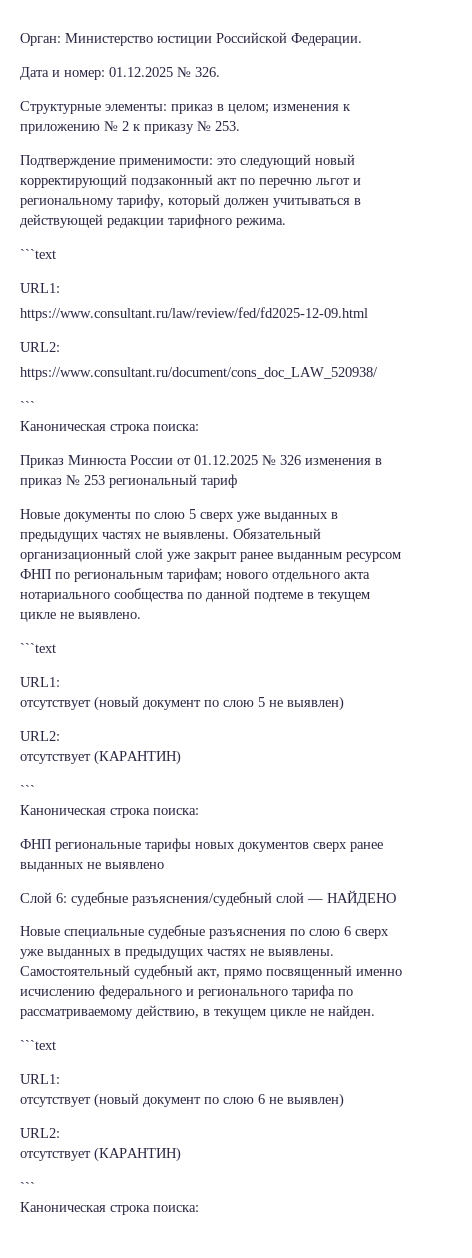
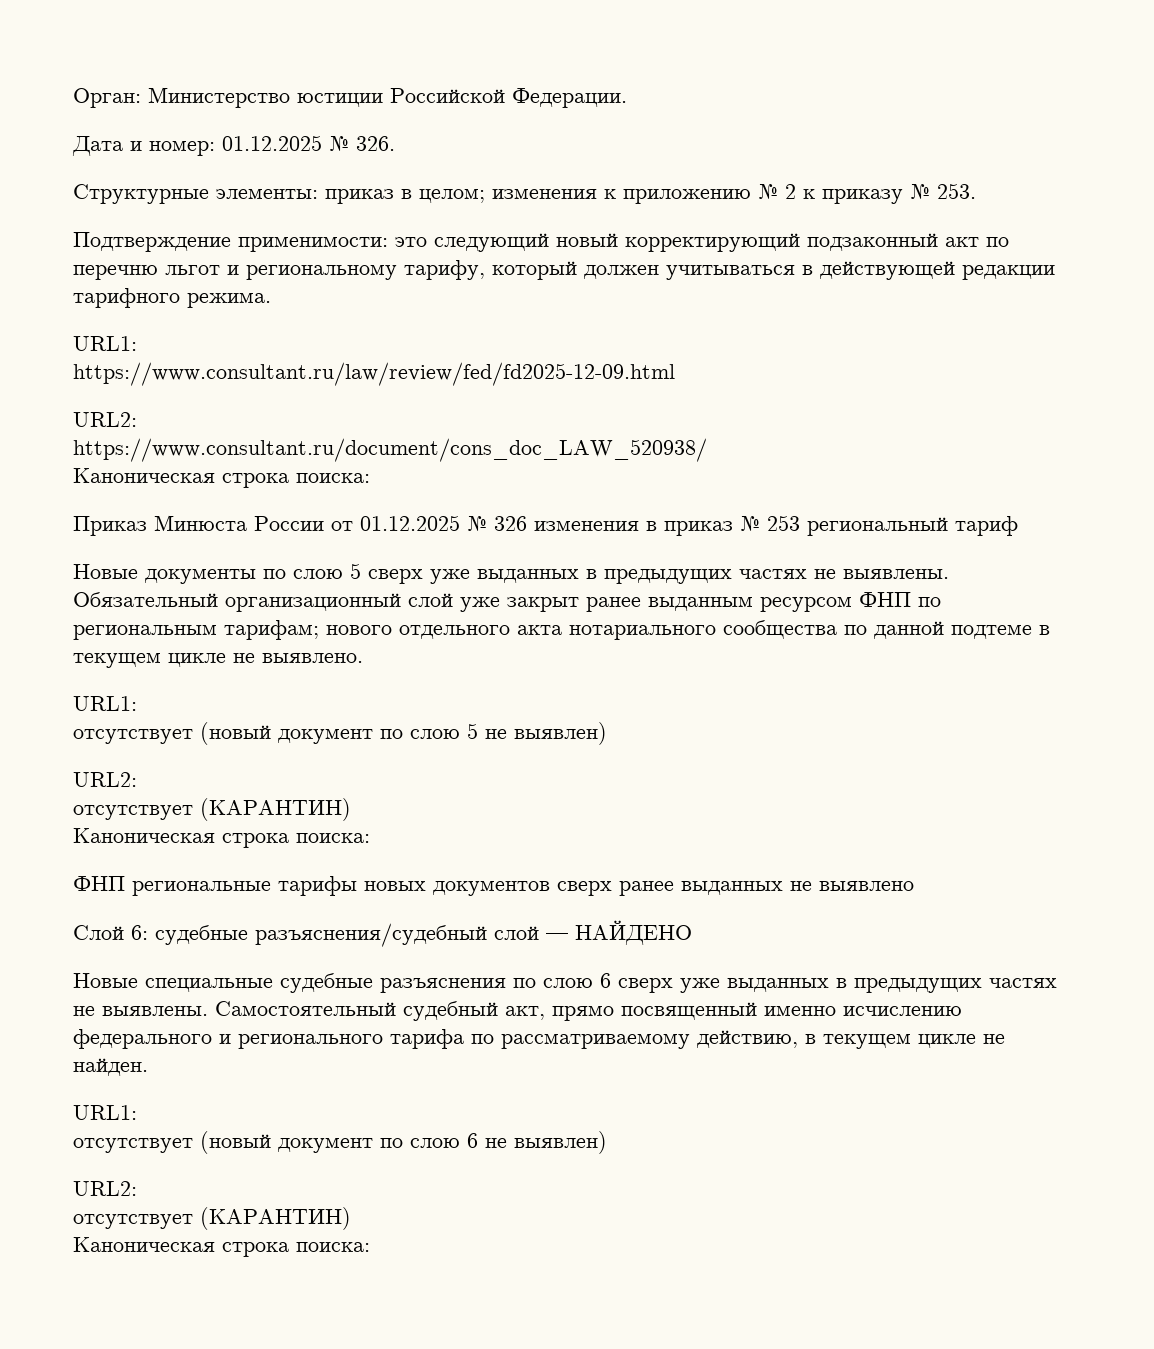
[20,249,56,259] // ```text -> (271, 300) none
[20,401,35,411] // ``` -> (707, 450) none
[20,643,56,653] // ```text -> (363, 658) none
[20,785,35,795] // ``` -> (351, 809) none
[20,1040,56,1050] // ```text -> (148, 1067) none
[20,1182,35,1192] // ``` -> (351, 1218) none

